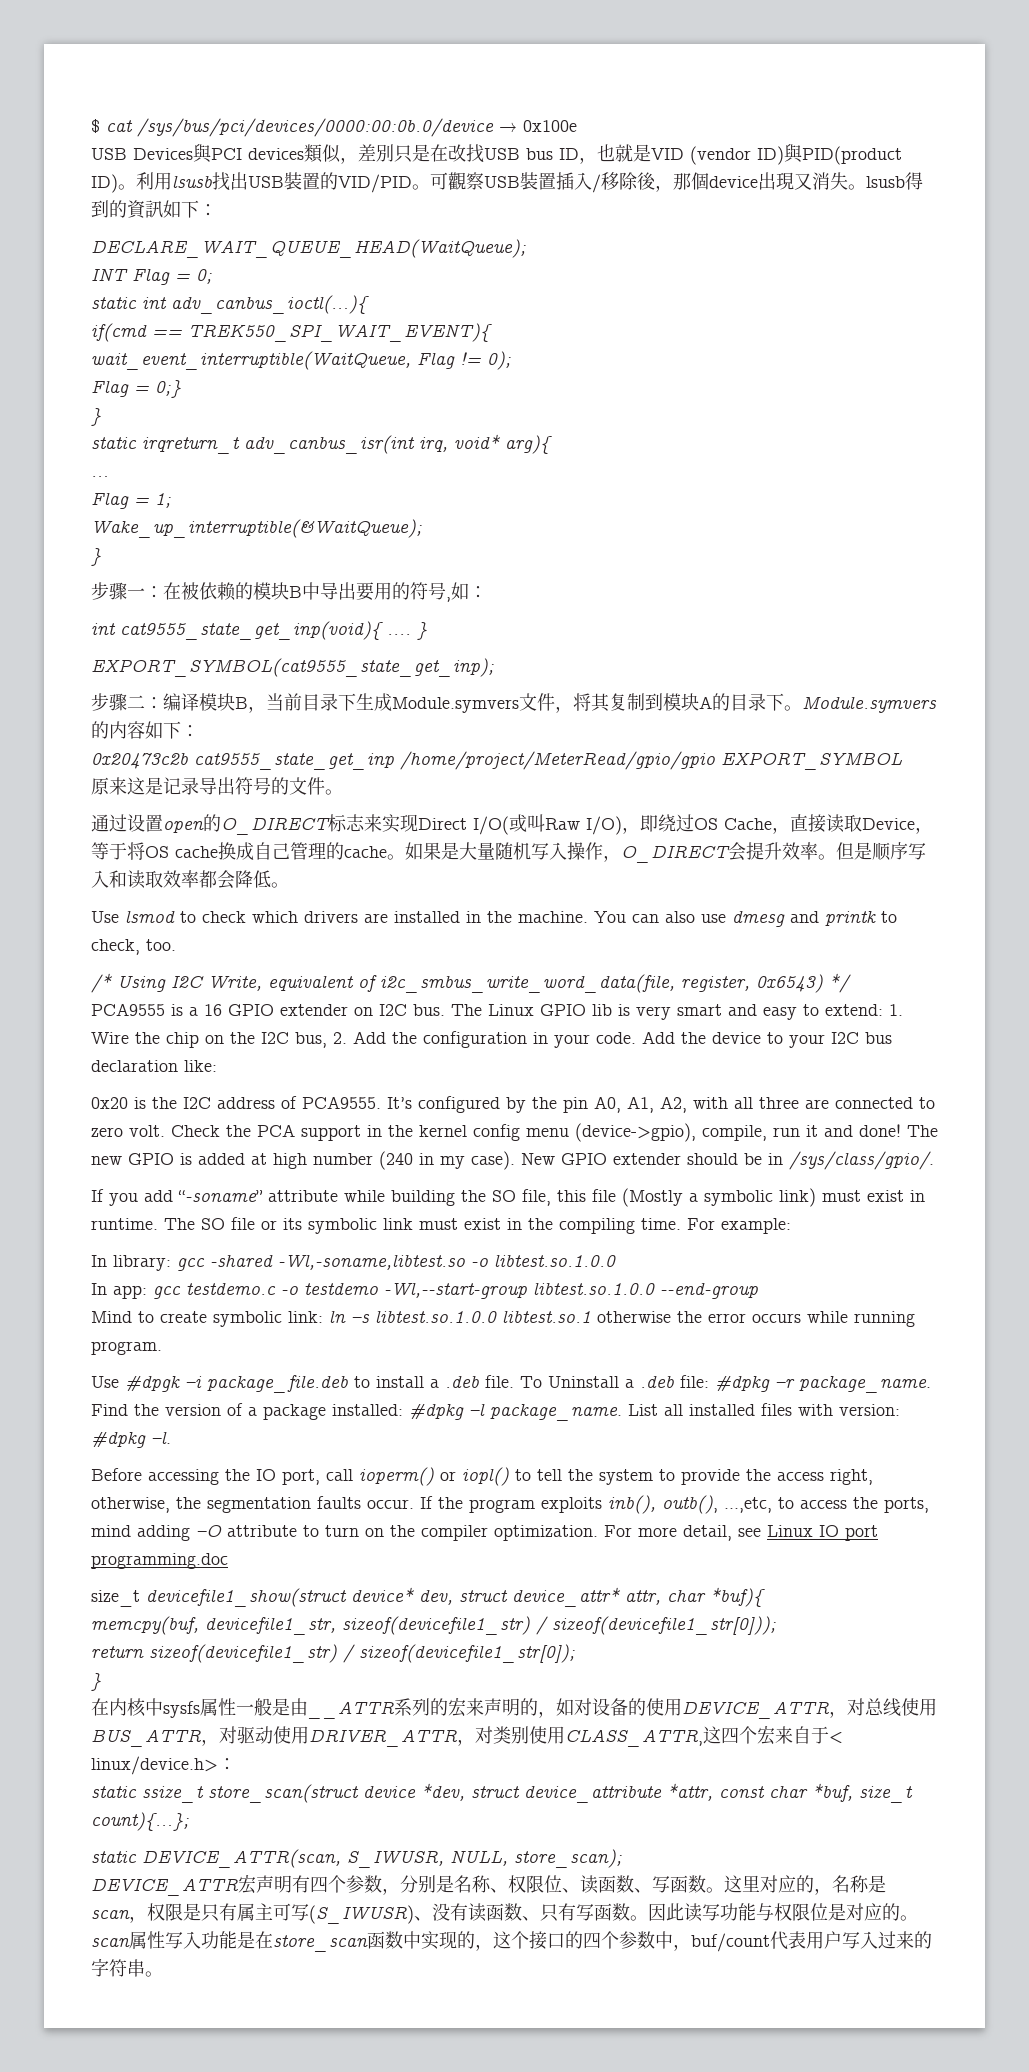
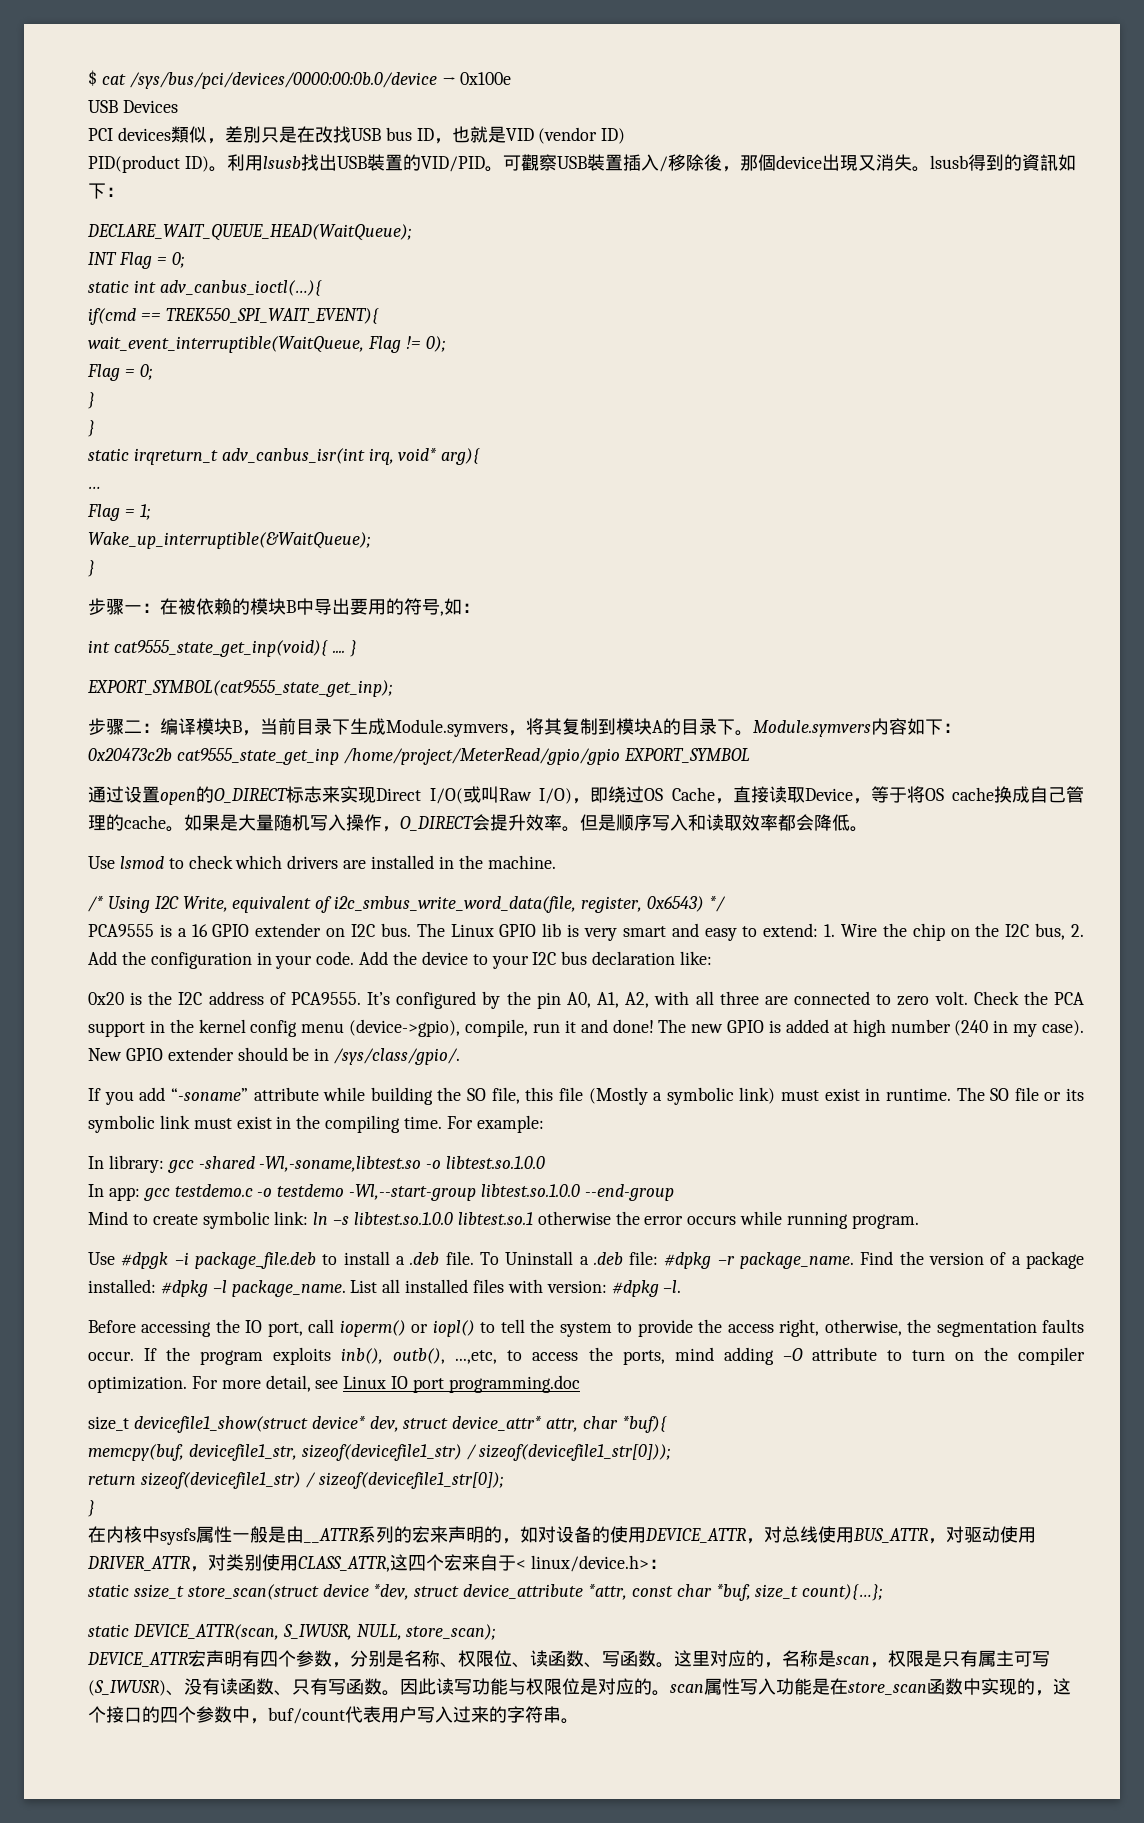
[193,143,212,163] 與 -> (178, 106) //
[784,143,803,163] 與 -> (626, 136) //
[155,380,181,398] 0;} -> [139,364,153,380] [88,392,95,409] 0; // }
[519,693,555,711] 文件 -> (508, 728) none
[91,721,109,739] 的 -> (871, 728) none
[91,777,343,795] // 原来这是记录导出符号的文件。 -> (750, 755) none
[594,911,897,927] [91,939,176,955] You can also use dmesg and printk to check, too. -> (556, 862) none

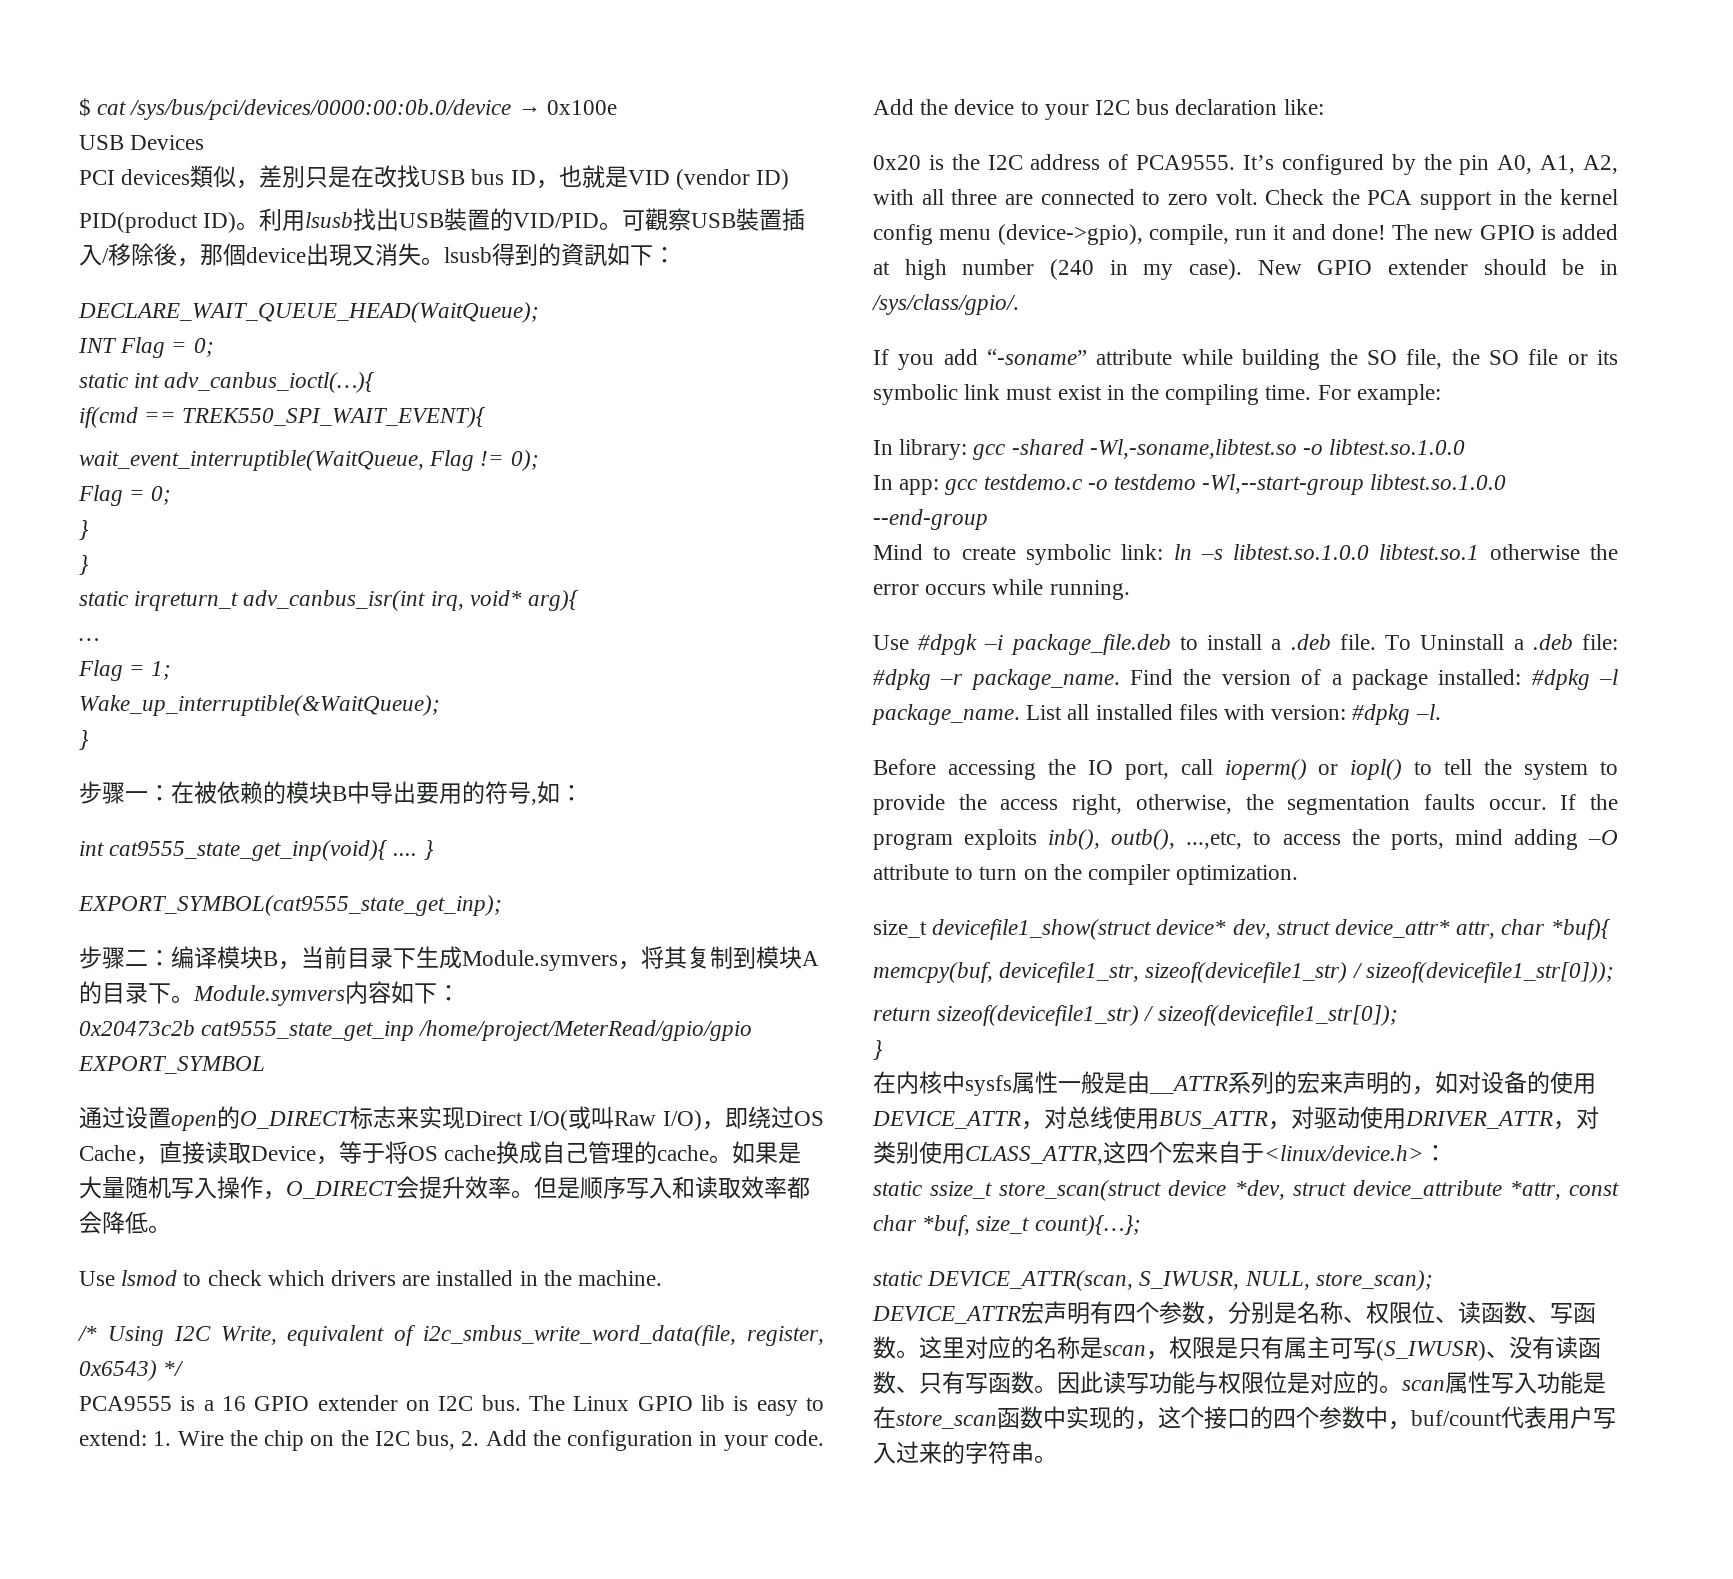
[583,923,699,941] very smart and -> (749, 1403) none
[525,1087,985,1105] this file (Mostly a symbolic link) must exist in runtime. The -> [1451,349,1480,365] the
[787,1212,919,1229] running program. -> [1049,580,1130,600] running.
[191,1375,580,1393] For more detail, see Linux IO port programming.doc -> (1299, 875) none
[516,1555,649,1572] < linux/device.h> -> [1264,1145,1424,1161] <linux/device.h>
[764,1662,782,1668] ， -> (1034, 1347) none

